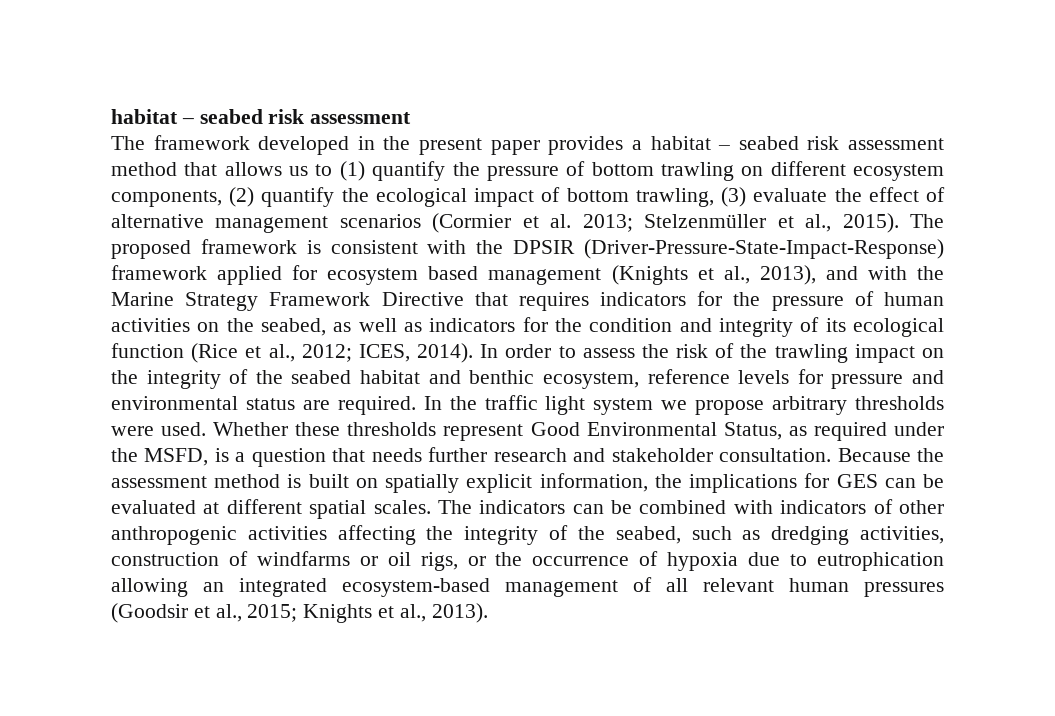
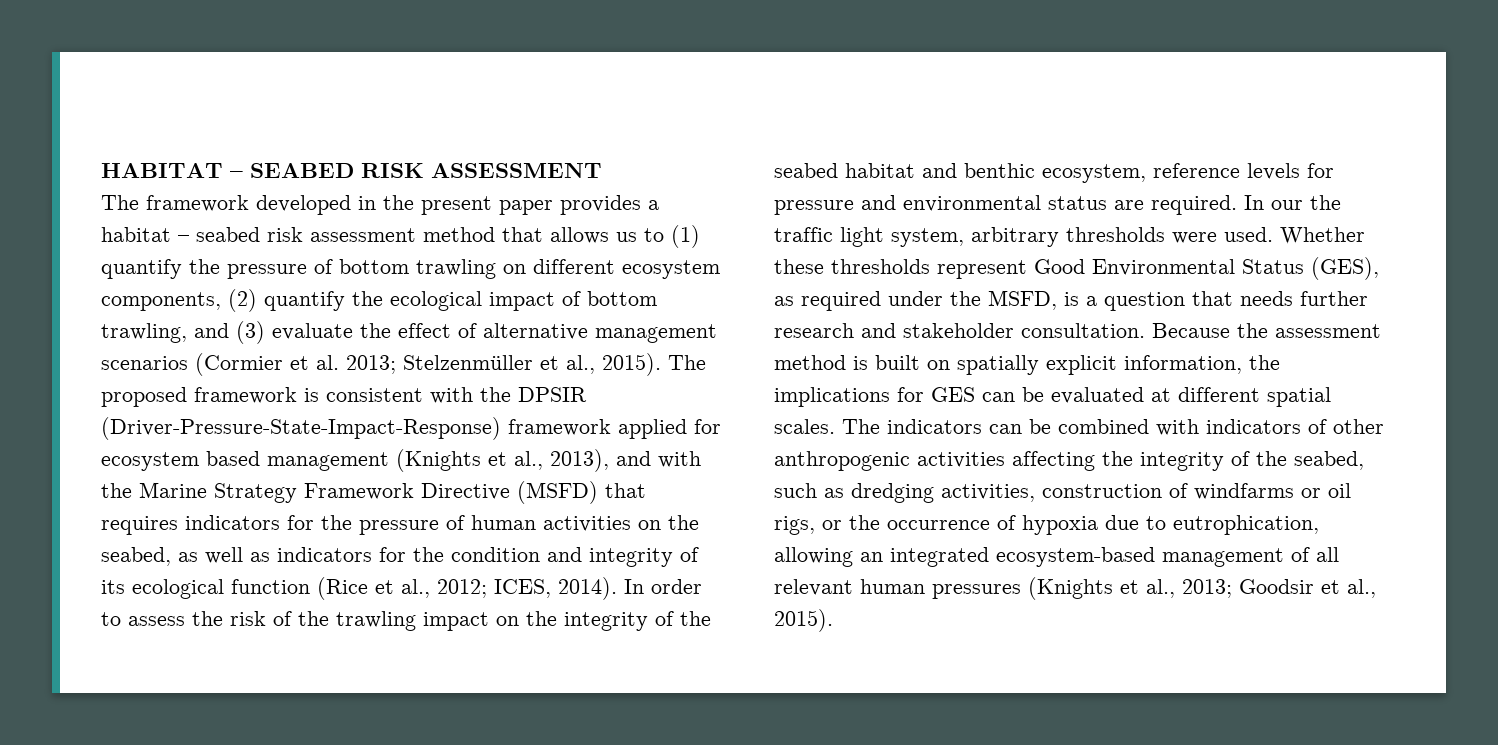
[111,109,412,124] habitat – seabed risk assessment -> [101,163,602,178] HABITAT – SEABED RISK ASSESSMENT
(714, 197) none -> [194,323,229,338] and
(464, 299) none -> [517,481,598,504] (MSFD)
(442, 403) none -> [1271,200,1303,210] our
[593,398,765,415] system we propose -> [891,228,964,247] system,
[723,422,782,440] Status, -> [1242,257,1379,280] Status (GES),
[816,552,944,571] eutrophication -> [1173,515,1319,535] eutrophication,
[111,603,488,623] (Goodsir et al., 2015; Knights et al., 2013). -> [1028,577,1376,600] [774,609,833,632] (Knights et al., 2013; Goodsir et al., 2015).

